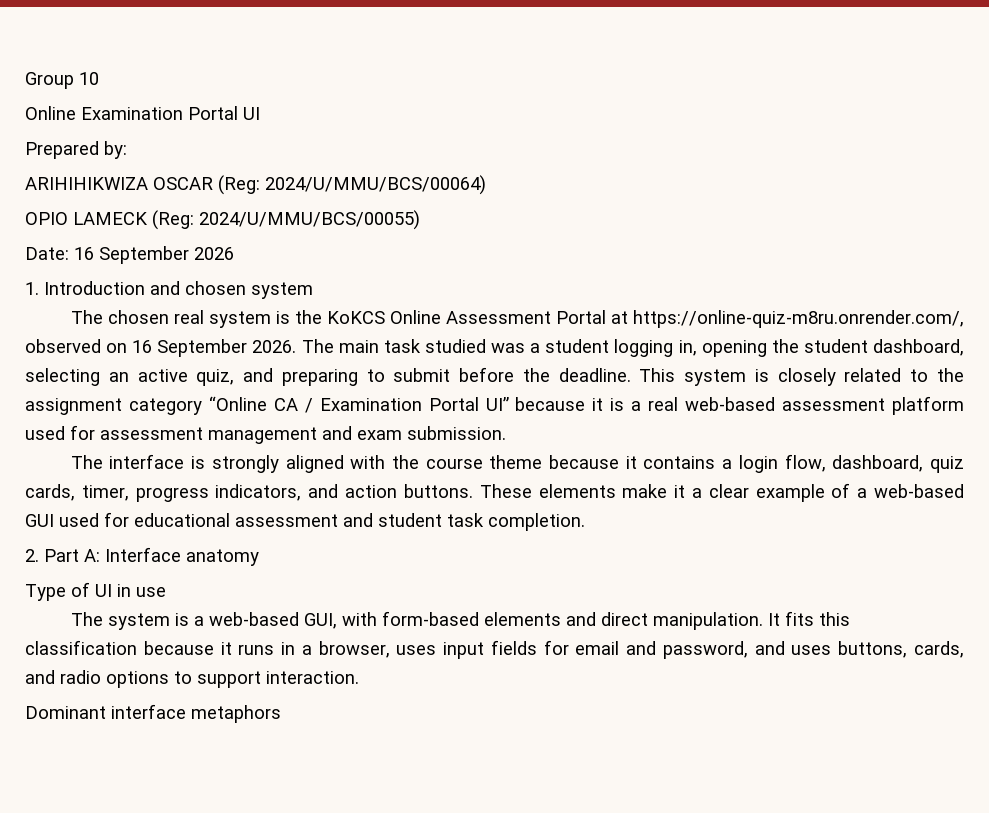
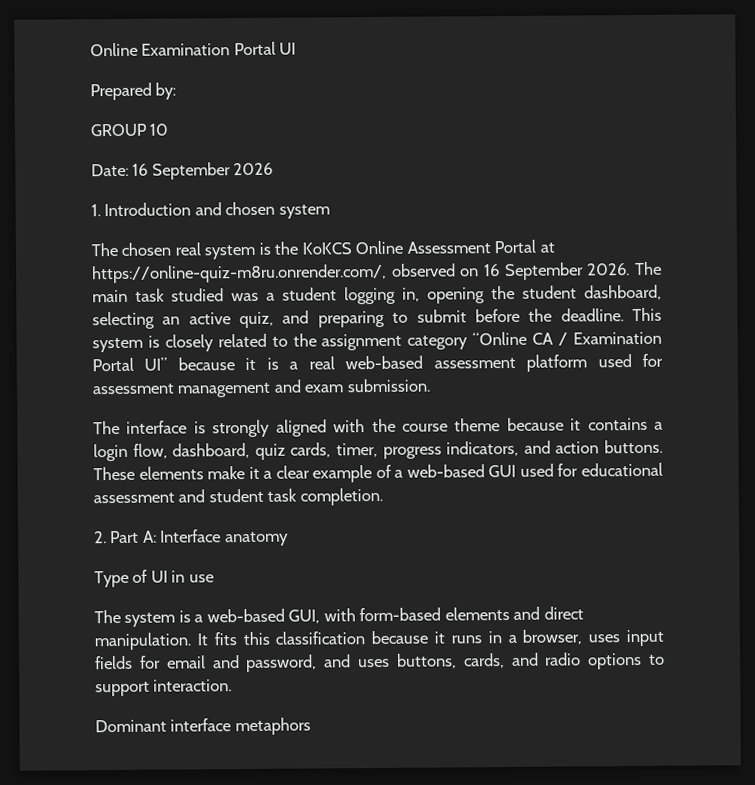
[25,72,99,89] Group 10 // -> (90, 49) none
[25,175,486,195] [25,210,420,230] ARIHIHIKWIZA OSCAR (Reg: 2024/U/MMU/BCS/00064) // OPIO LAMECK (Reg: 2024/U/MMU/BCS/00055) -> [90,123,170,137] GROUP 10

